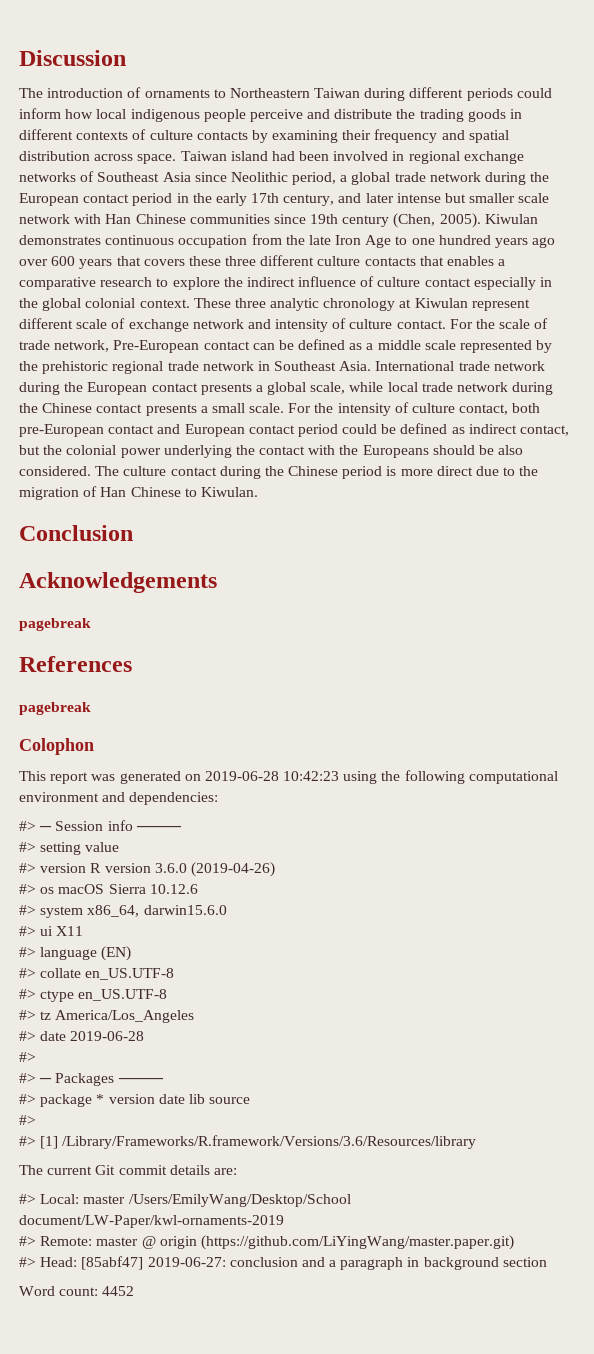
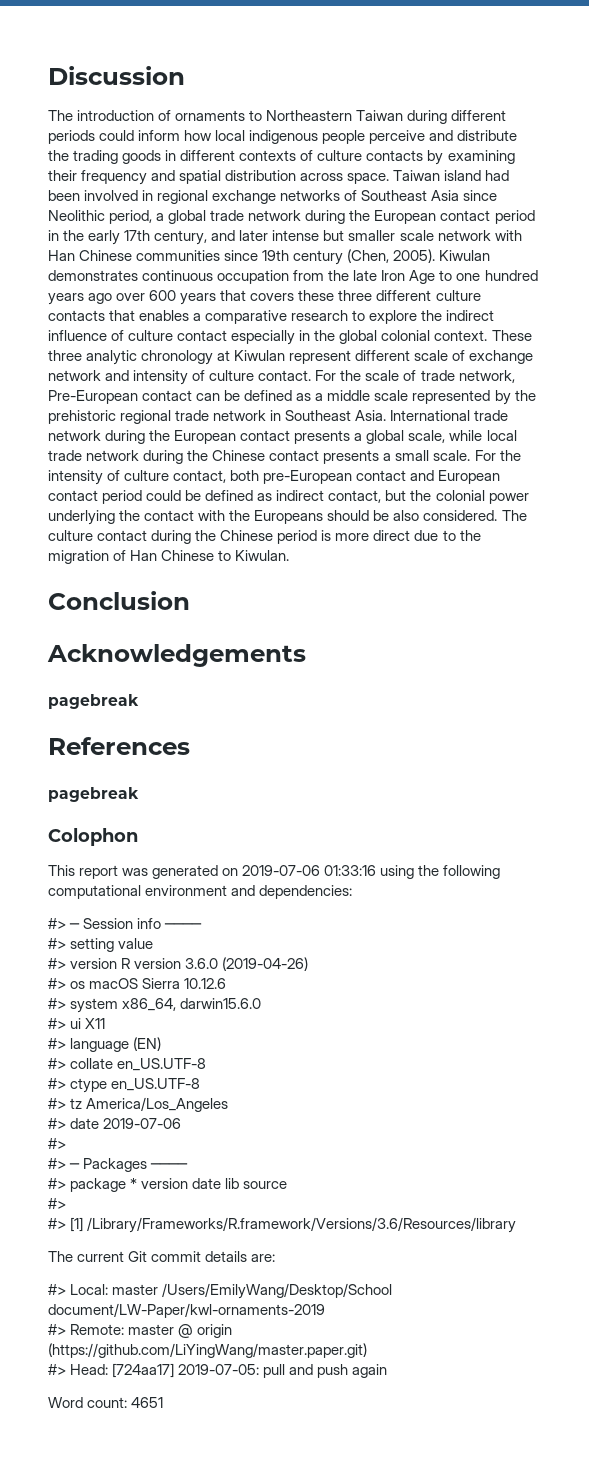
[204,771,340,781] 2019-06-28 10:42:23 -> [242,865,377,876] 2019-07-06 01:33:16
[70,1031,145,1041] 2019-06-28 -> [103,1118,182,1129] 2019-07-06
[81,1256,547,1270] [85abf47] 2019-06-27: conclusion and a paragraph in background section -> [112,1363,388,1378] [724aa17] 2019-07-05: pull and push again
[102,1286,135,1296] 4452 -> [131,1397,164,1408] 4651

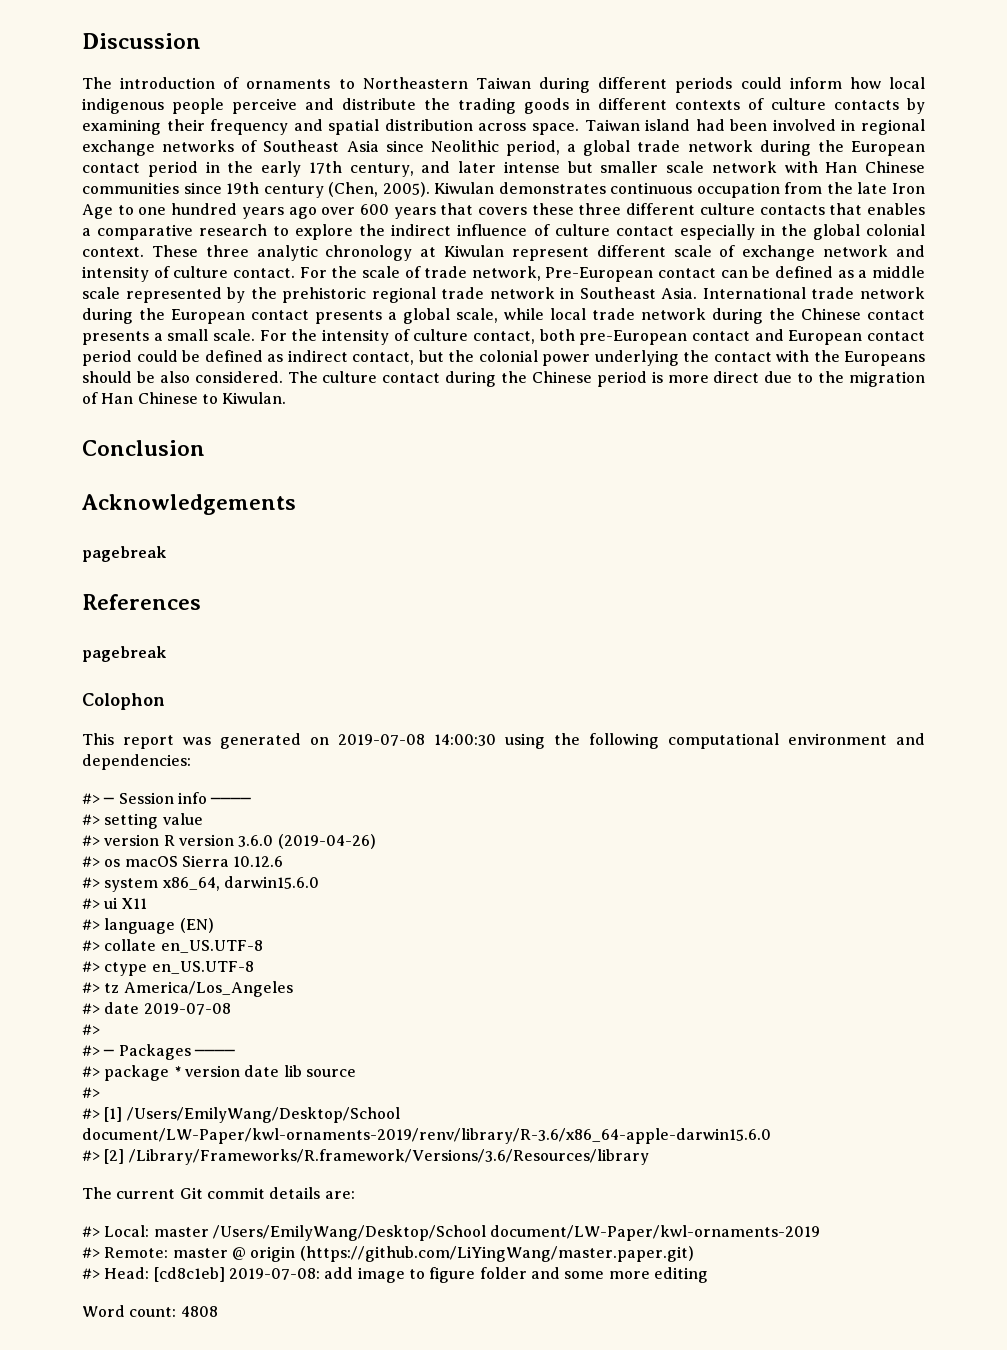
[242,865,377,876] 2019-07-06 01:33:16 -> [338,734,496,746] 2019-07-08 14:00:30
[103,1118,182,1129] 2019-07-06 -> [143,1003,231,1015] 2019-07-08
(84, 1224) none -> [126,1107,400,1123] [82,1128,771,1144] [82,1149,125,1164] /Users/EmilyWang/Desktop/School document/LW-Paper/kwl-ornaments-2019/renv/library/R-3.6/x86_64-apple-darwin15.6.0 // #> [2]
[112,1363,388,1378] [724aa17] 2019-07-05: pull and push again -> [153,1267,708,1283] [cd8c1eb] 2019-07-08: add image to figure folder and some more editing
[131,1397,164,1408] 4651 -> [180,1306,218,1317] 4808

